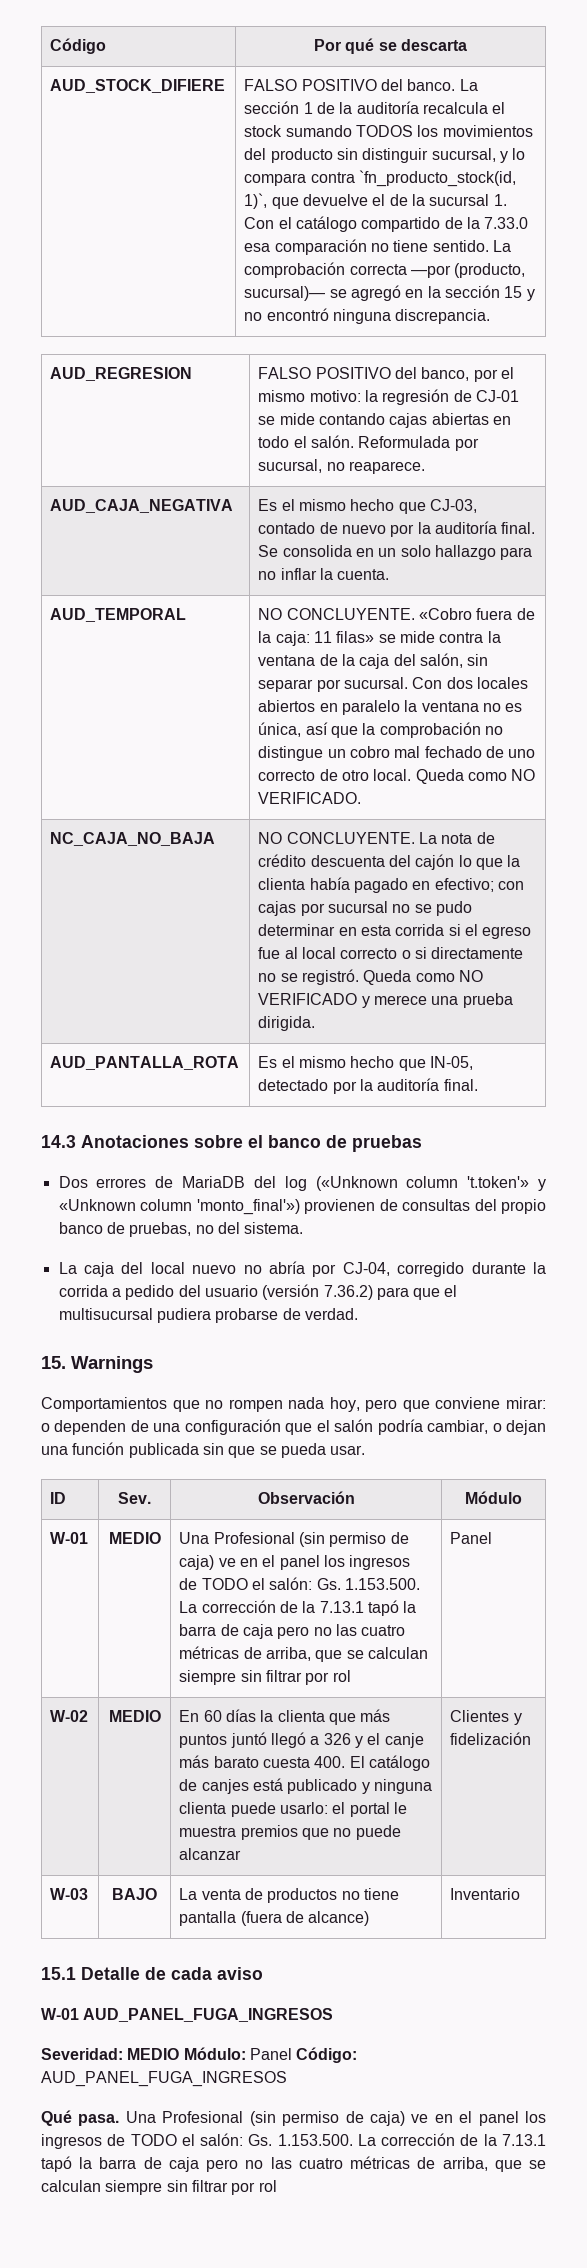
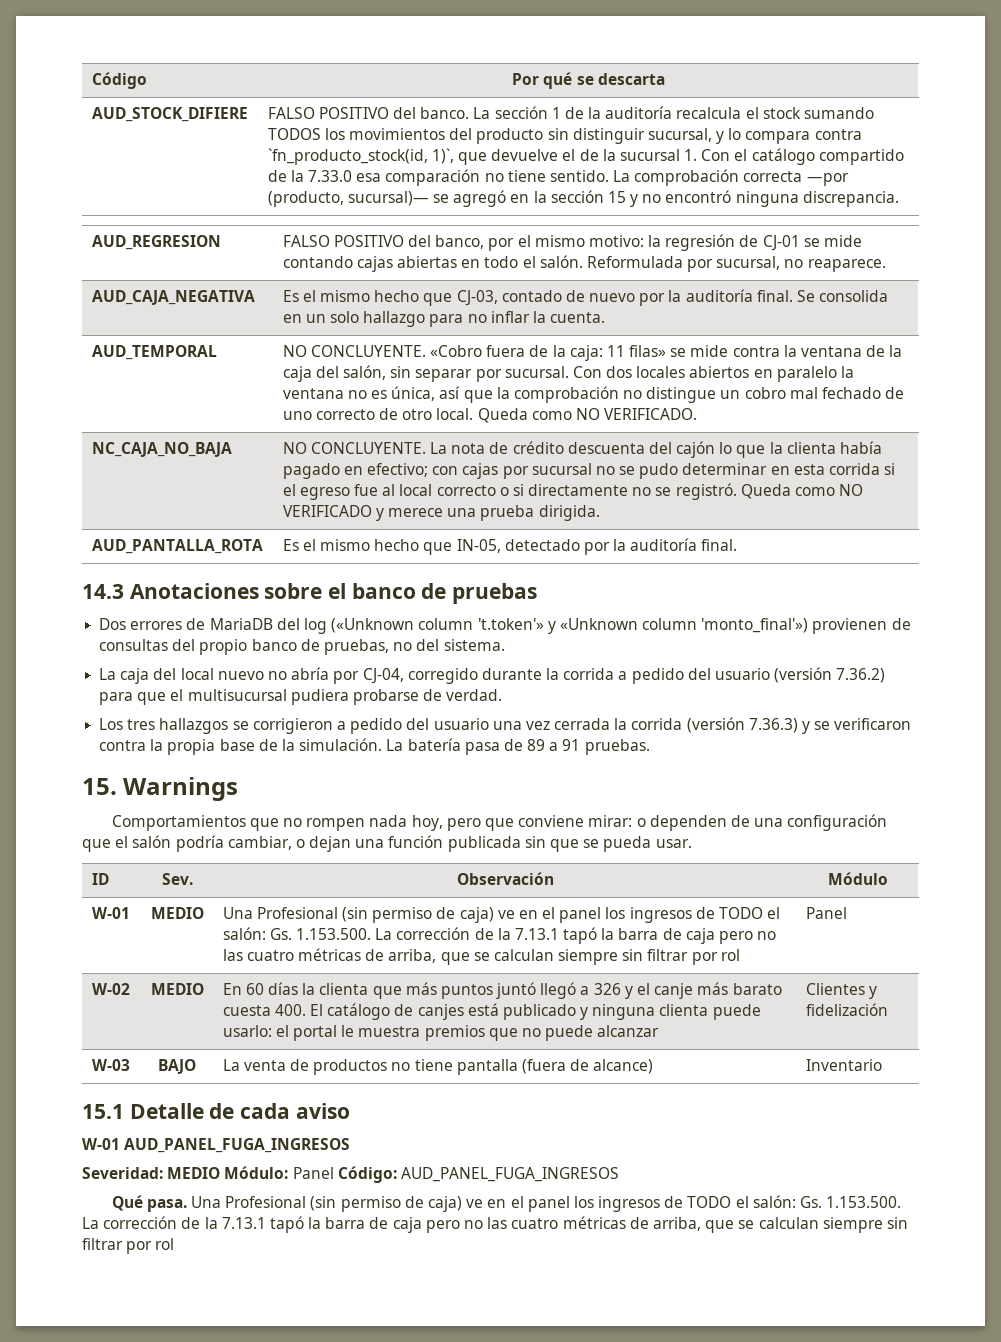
(358, 1314) none -> [99,717,912,734] [99,738,650,755] // Los tres hallazgos se corrigieron a pedido del usuario una vez cerrada la corrida (versión 7.36.3) y se verificaron contra la propia base de la simulación. La batería pasa de 89 a 91 pruebas.

